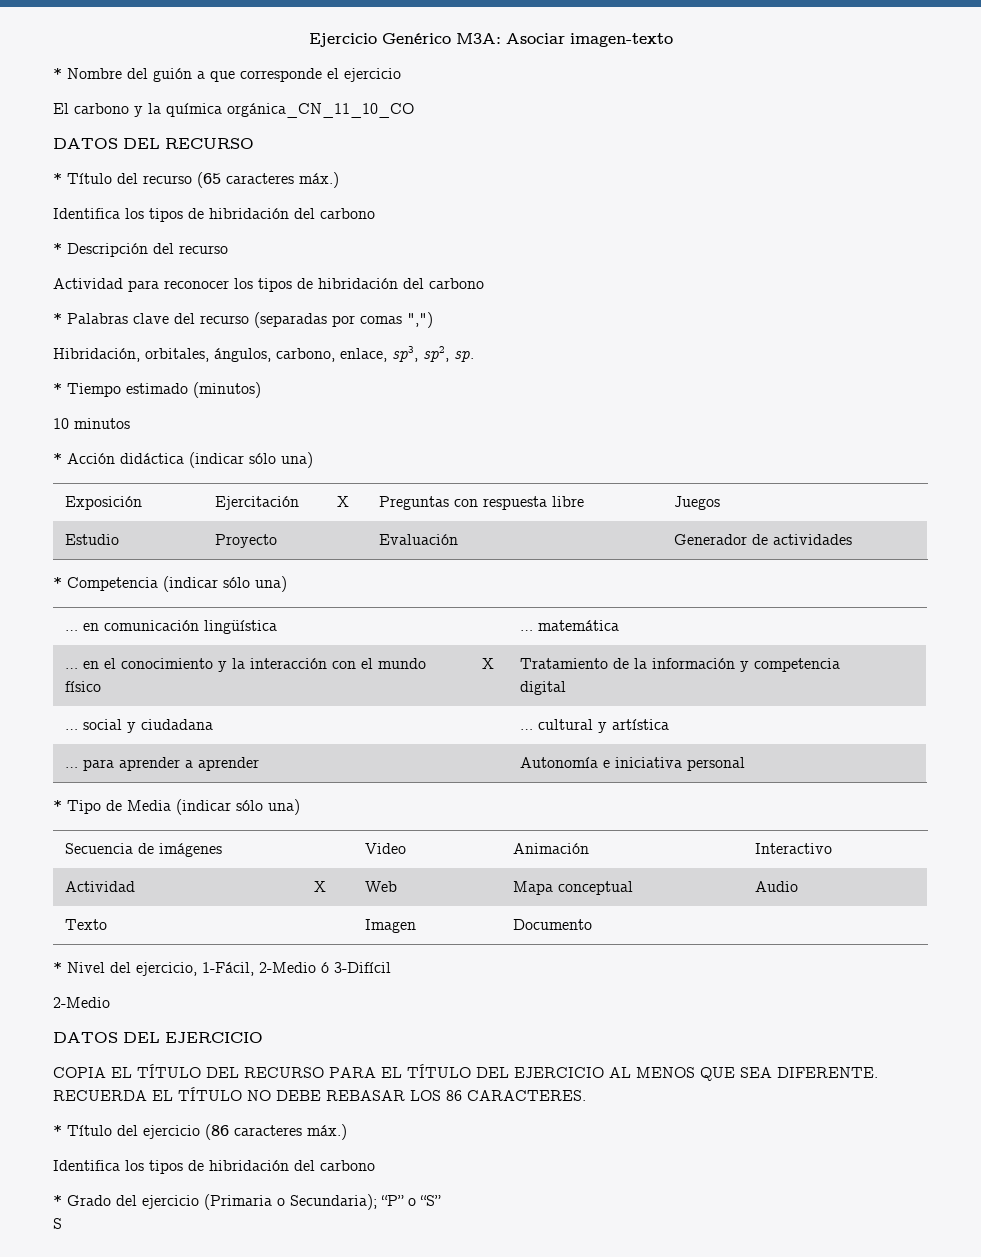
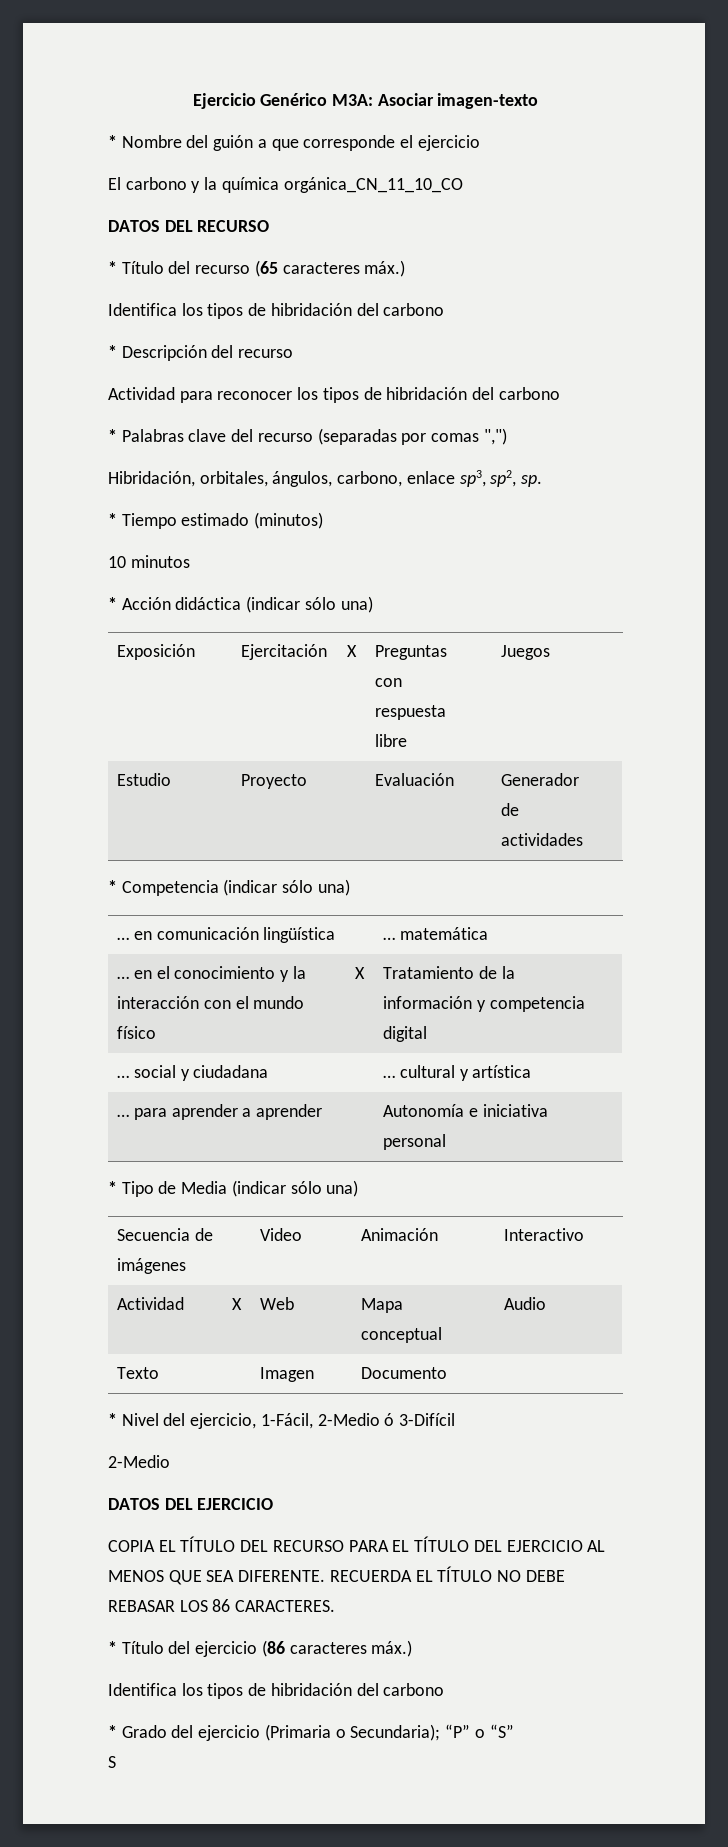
[340,348,387,362] enlace, -> [406,471,455,484] enlace

